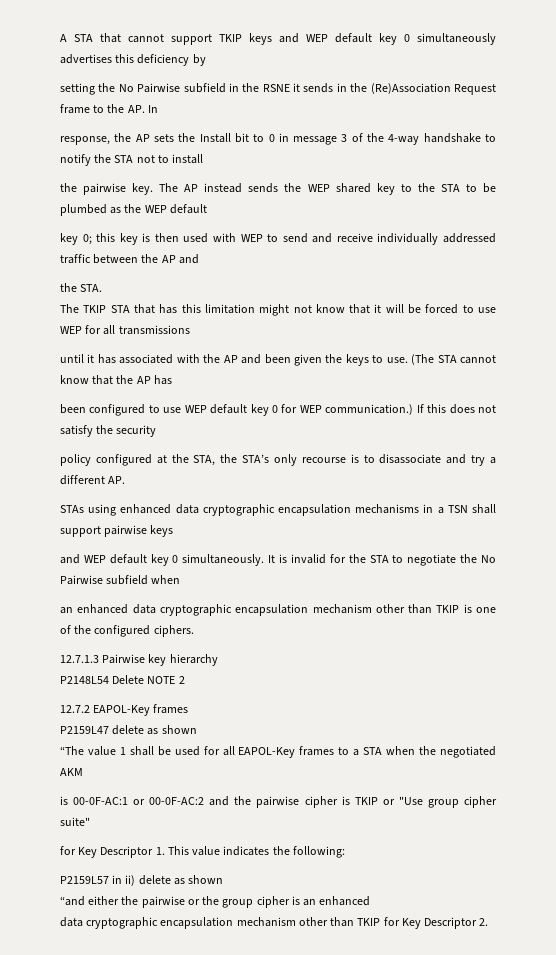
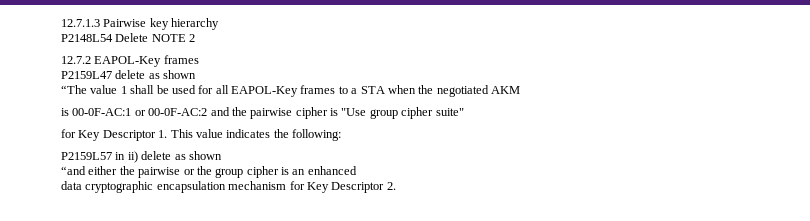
[60,33,496,45] [60,54,206,66] [60,83,496,95] [60,104,158,114] [60,133,496,145] [60,154,204,166] [60,183,496,195] [60,204,207,216] [60,233,496,245] [60,254,199,264] [60,283,103,292] [60,304,496,316] [60,325,190,335] [60,354,496,366] [60,375,172,385] [60,404,496,416] [60,425,157,437] [60,454,496,466] [60,475,126,485] [60,504,496,516] [60,525,174,537] [60,554,497,566] [60,575,181,585] [60,604,497,616] [60,625,194,637] A STA that cannot support TKIP keys and WEP default key 0 simultaneously advertises this deficiency by // setting the No Pairwise subfield in the RSNE it sends in the (Re)Association Request frame to the AP. In // response, the AP sets the Install bit to 0 in message 3 of the 4-way handshake to notify the STA not to install // the pairwise key. The AP instead sends the WEP shared key to the STA to be plumbed as the WEP default // key 0; this key is then used with WEP to send and receive individually addressed traffic between the AP and // the STA. // The TKIP STA that has this limitation might not know that it will be forced to use WEP for all transmissions // until it has associated with the AP and been given the keys to use. (The STA cannot know that the AP has // been configured to use WEP default key 0 for WEP communication.) If this does not satisfy the security // policy configured at the STA, the STA’s only recourse is to disassociate and try a different AP. // STAs using enhanced data cryptographic encapsulation mechanisms in a TSN shall support pairwise keys // and WEP default key 0 simultaneously. It is invalid for the STA to negotiate the No Pairwise subfield when // an enhanced data cryptographic encapsulation mechanism other than TKIP is one of the configured ciphers. // -> (61, 23) none
[354,797,395,805] TKIP or -> (338, 112) none
[298,917,381,927] other than TKIP -> (287, 185) none

